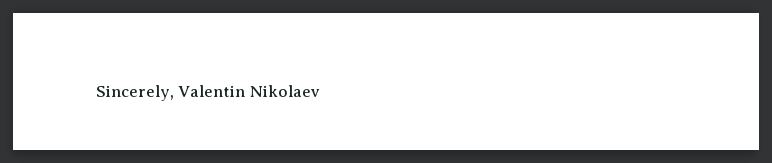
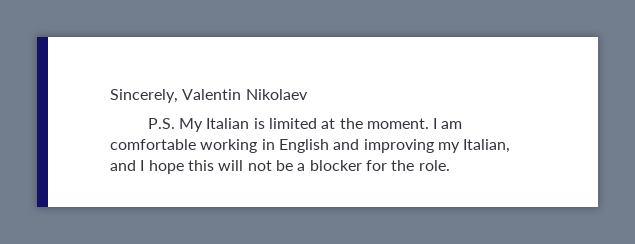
(320, 91) none -> [147,118,463,132] [110,139,511,153] [110,160,450,174] // P.S. My Italian is limited at the moment. I am comfortable working in English and improving my Italian, and I hope this will not be a blocker for the role.

